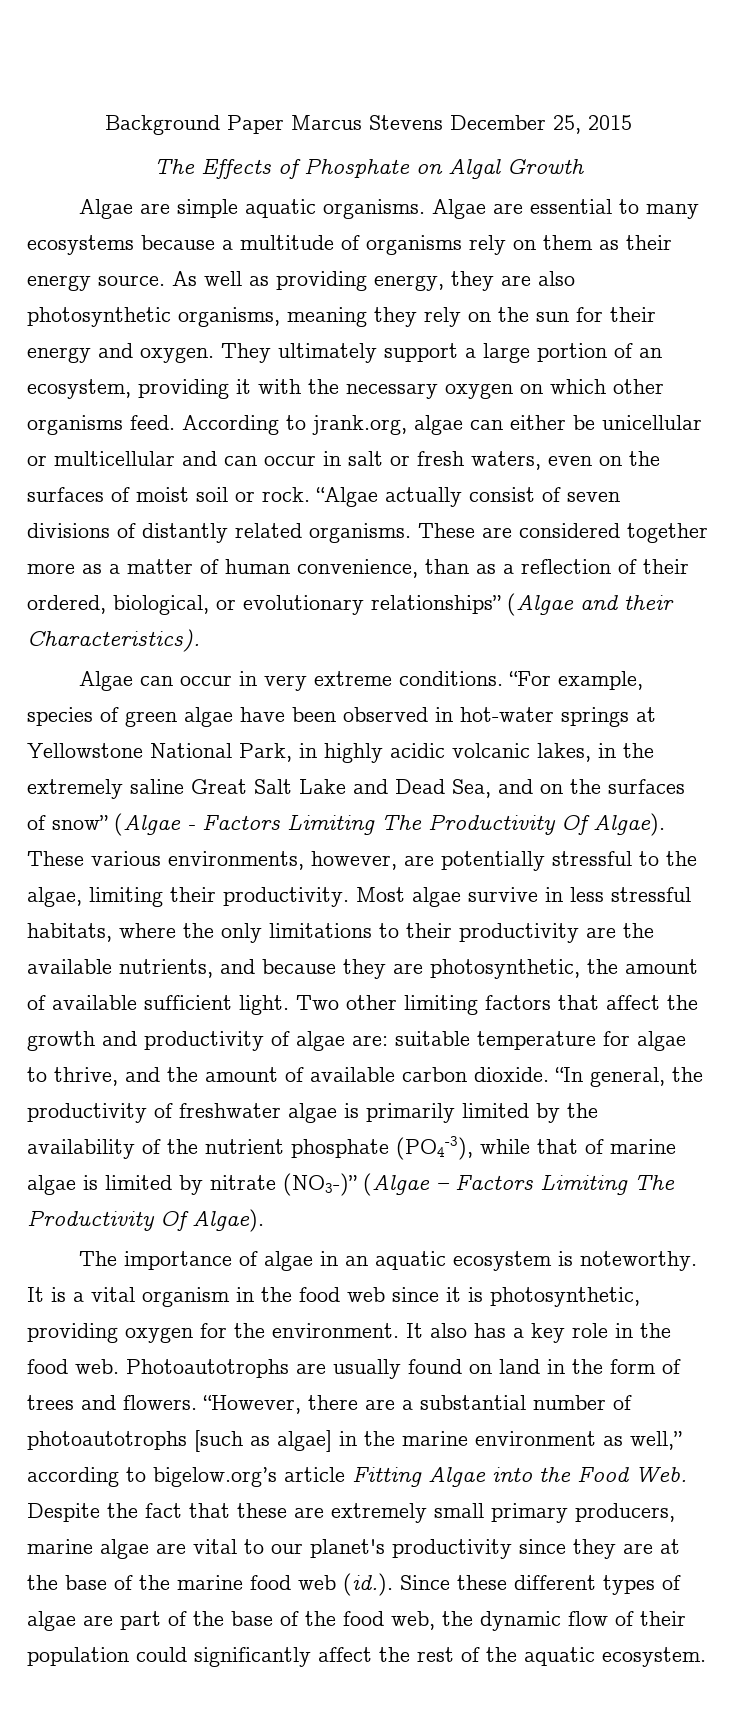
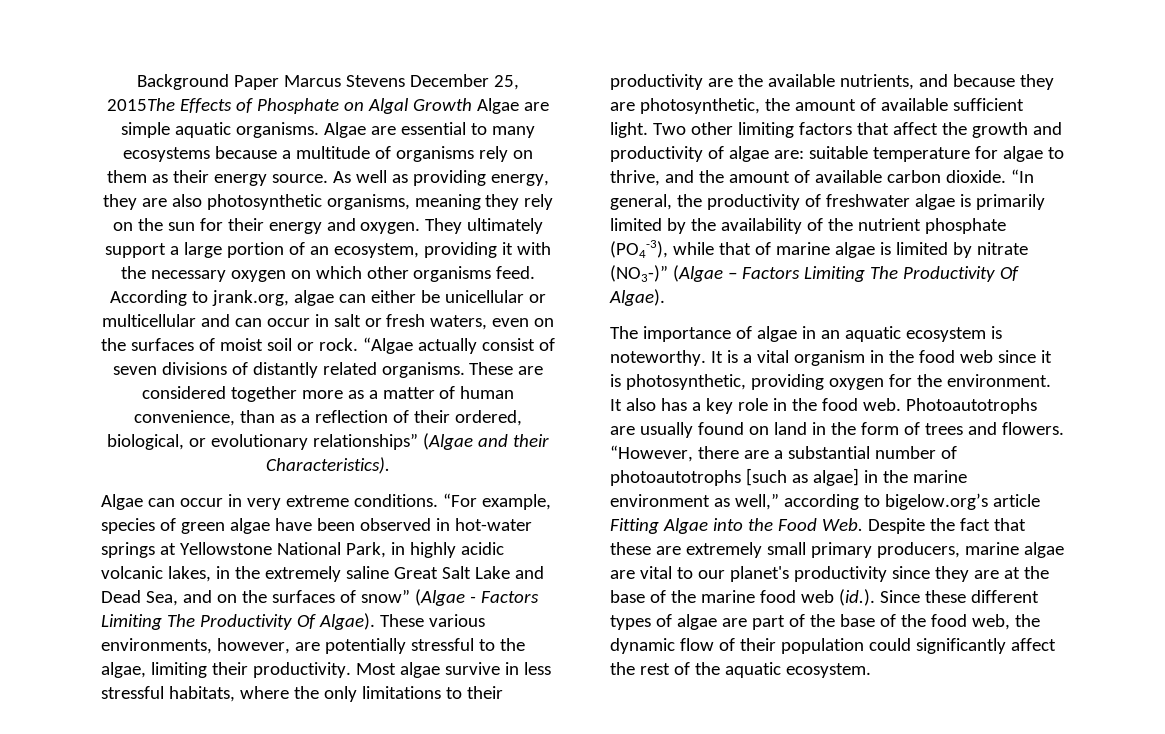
[587,115,632,130] [153,159,195,174] 2015 // The -> [107,98,176,111] 2015The
(584, 166) // -> (472, 104) none

